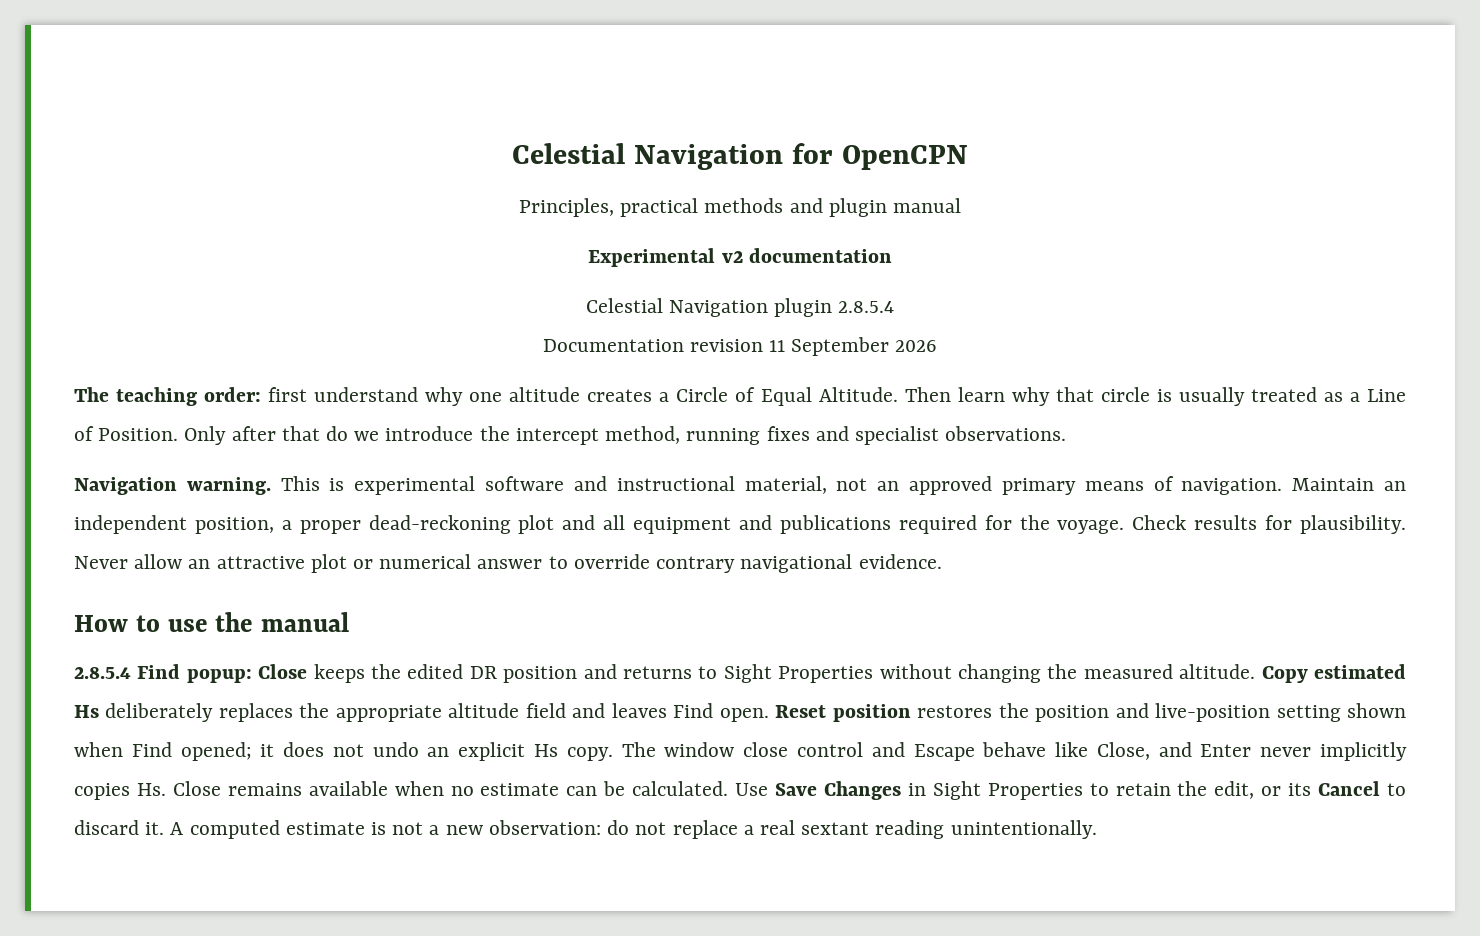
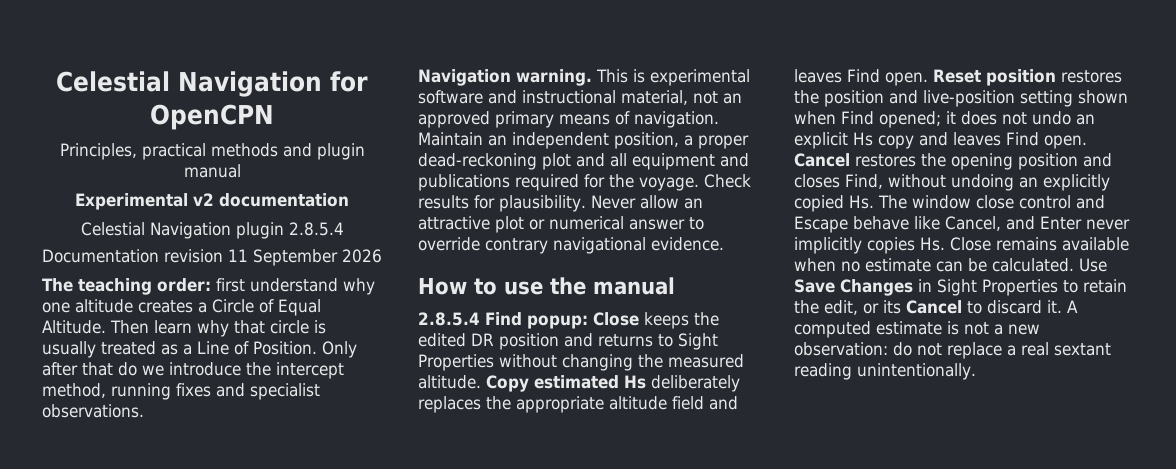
[566,747,613,761] copy. -> [878,132,1087,149] [794,153,1112,170] [794,174,1110,191] [794,195,874,212] copy and leaves Find open. Cancel restores the opening position and closes Find, without undoing an explicitly copied Hs.
[1096,742,1150,760] Close, -> [945,216,1001,231] Cancel,

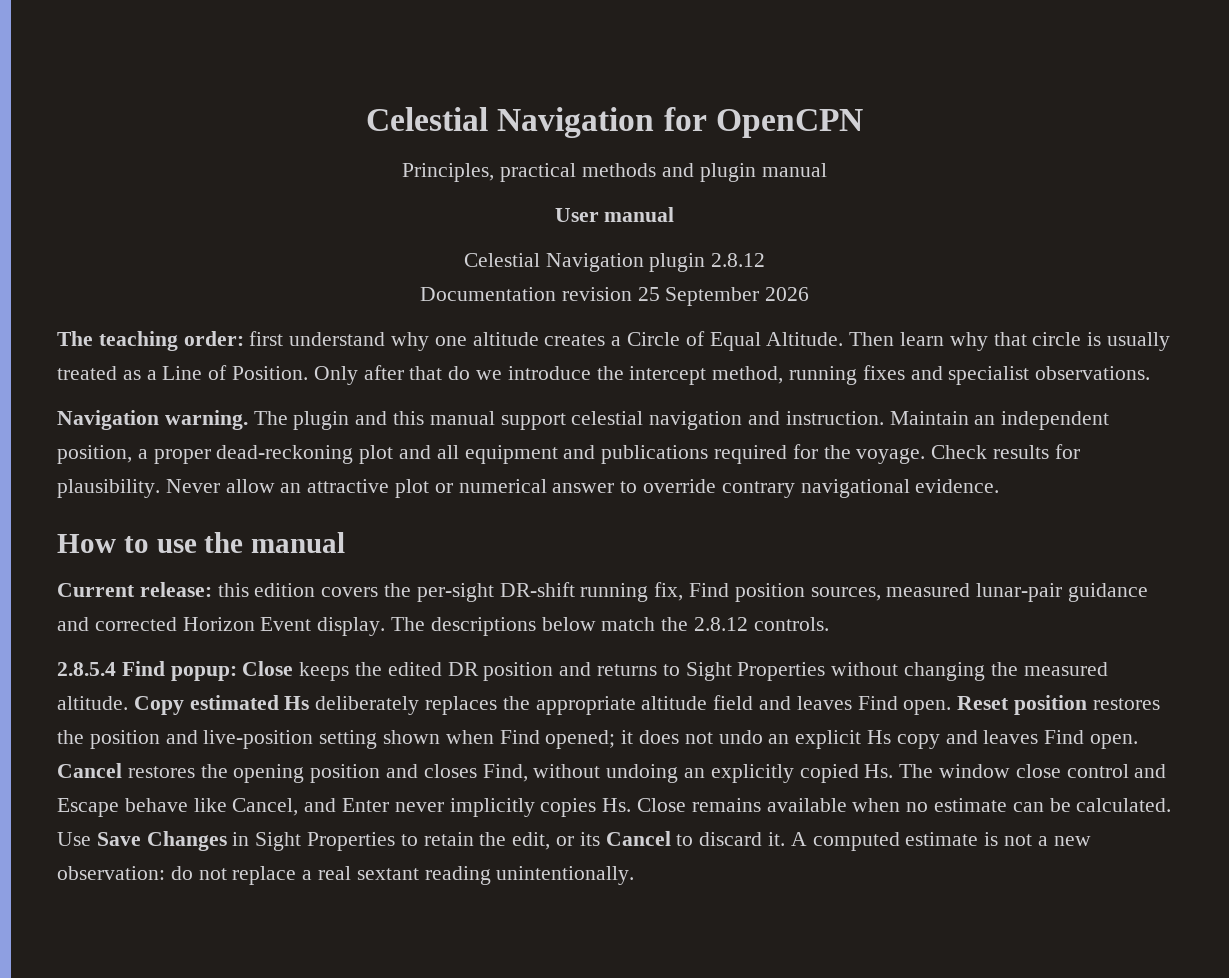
[75,193,349,210] Experimental v2 documentation -> [554,207,675,222] User manual
[288,222,344,236] 2.8.5.4 -> [711,253,766,267] 2.8.12
[228,249,248,262] 11 -> [637,287,660,301] 25
[596,69,750,86] [418,90,742,105] [418,111,719,128] This is experimental software and instructional material, not an approved primary means of navigation. -> [253,411,884,430] The plugin and this manual support celestial navigation and instruction.
(675, 286) none -> [57,582,1149,602] [57,617,829,636] // Current release: this edition covers the per-sight DR-shift running fix, Find position sources, measured lunar-pair guidance and corrected Horizon Event display. The descriptions below match the 2.8.12 controls.

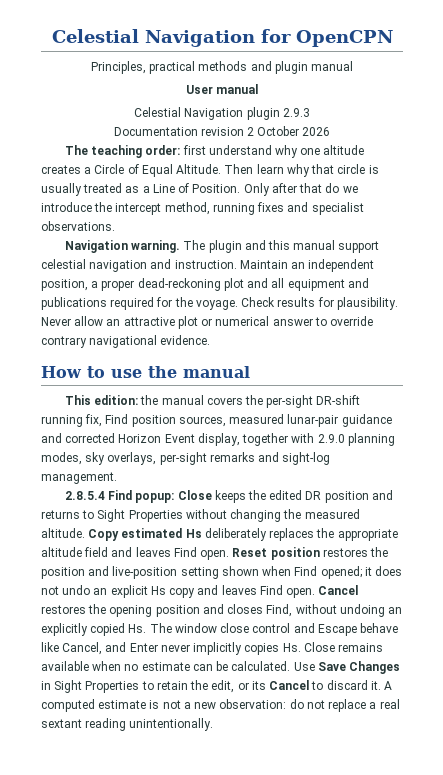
[711,253,766,267] 2.8.12 -> [282,108,310,117] 2.9.3
[637,287,760,306] 25 September -> [247,126,300,136] 2 October
[57,582,316,597] Current release: this edition -> [64,395,204,405] This edition: the manual
[317,617,829,636] display. The descriptions below match the 2.8.12 controls. -> [197,433,395,446] [41,452,331,465] [41,472,117,484] display, together with 2.9.0 planning modes, sky overlays, per-sight remarks and sight-log management.

